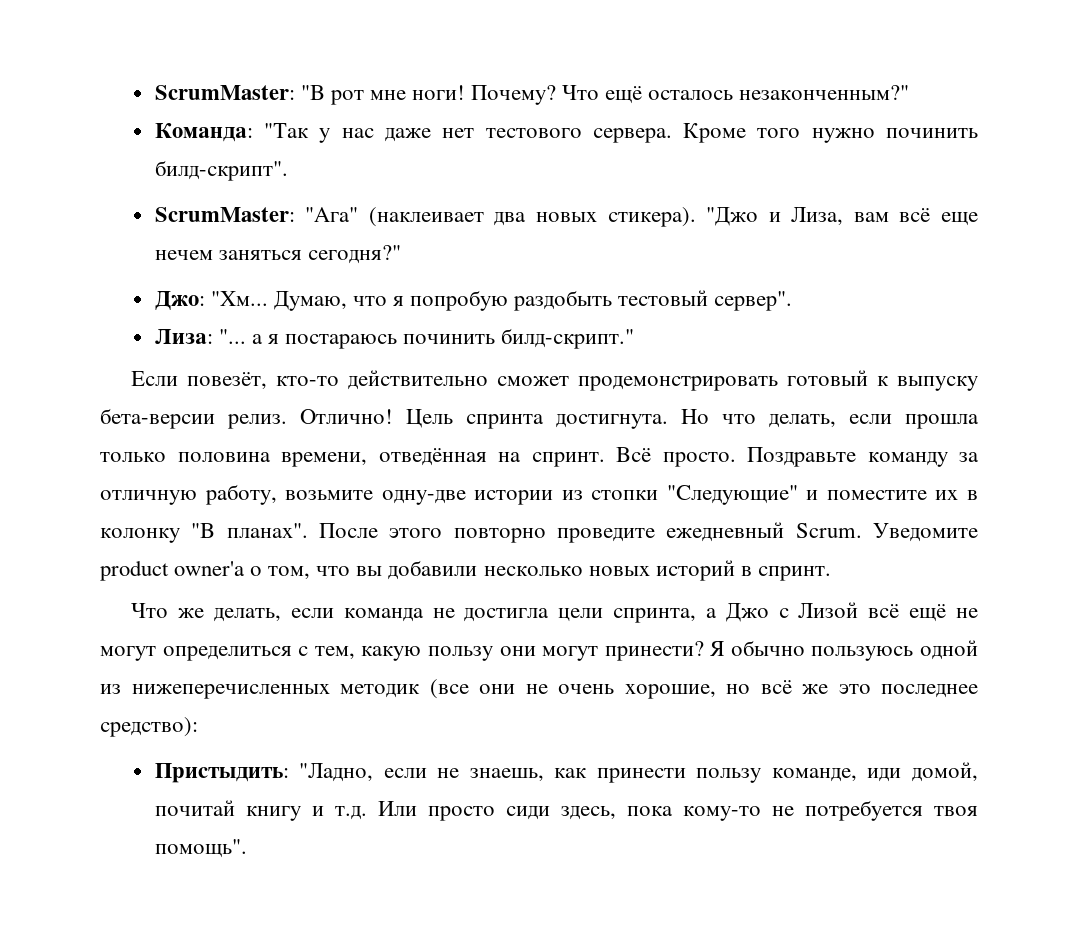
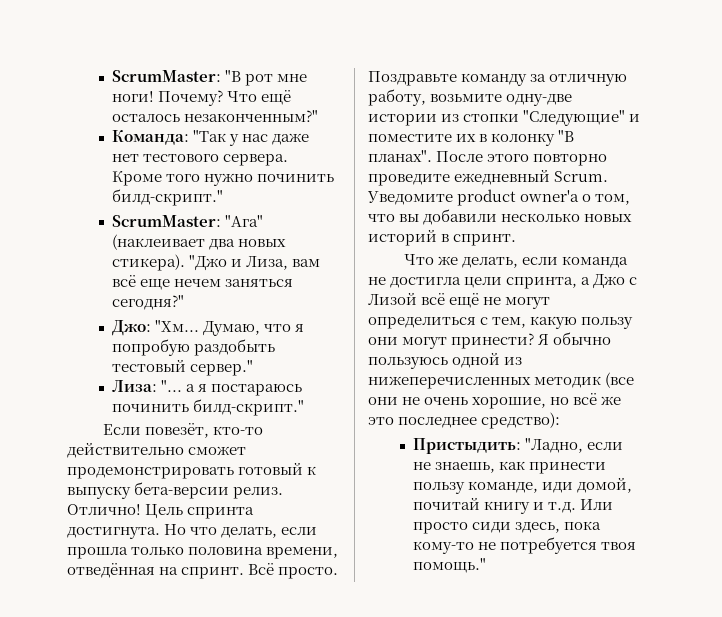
[154,160,288,181] билд-скрипт". -> [112,189,224,206] билд-скрипт."
[714,291,793,311] сервер". -> [190,360,254,376] сервер."
[154,839,247,858] помощь". -> [413,558,487,573] помощь."

